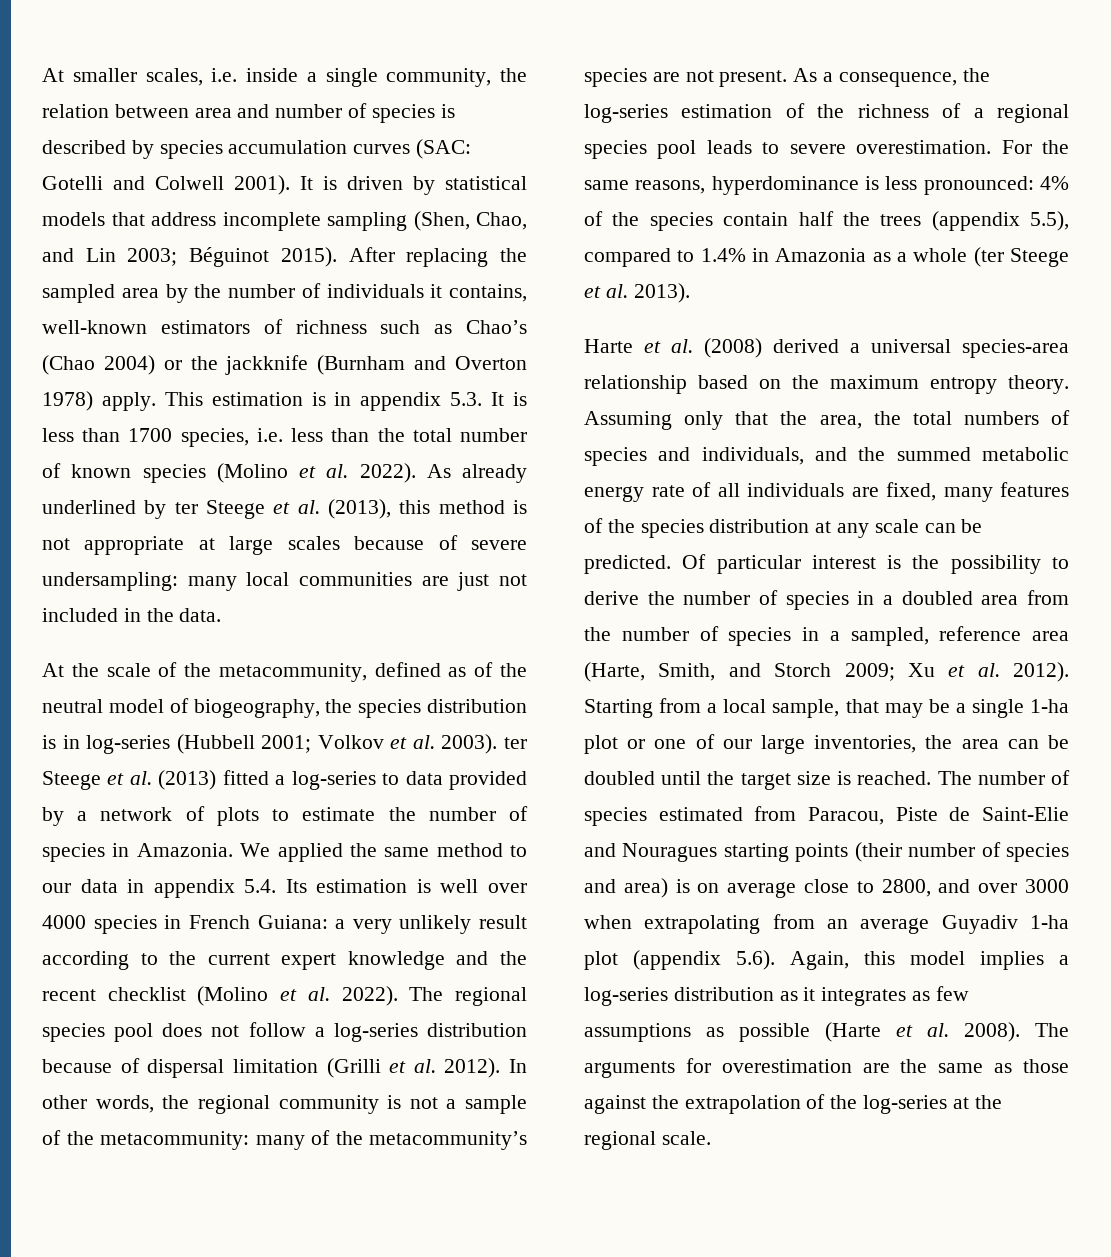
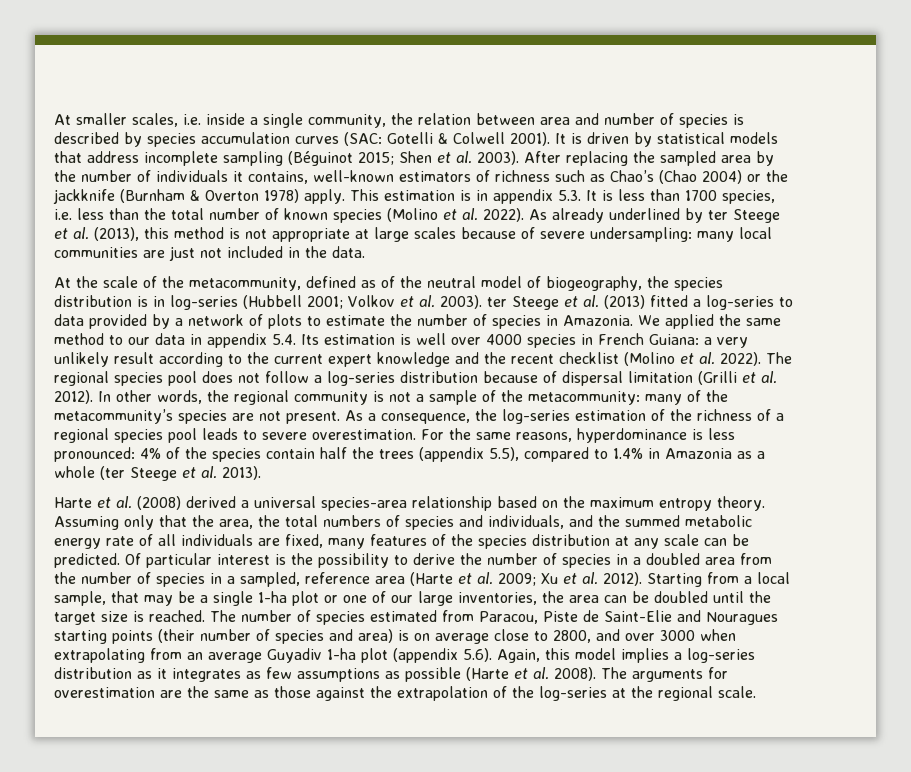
[113,176,145,190] and -> [438,133,448,144] &
[413,211,527,231] [42,247,337,267] (Shen, Chao, and Lin 2003; Béguinot 2015). -> [288,151,519,166] (Béguinot 2015; Shen et al. 2003).
[414,356,447,370] and -> [190,190,200,201] &
[584,662,832,682] (Harte, Smith, and Storch -> [410,572,493,586] (Harte et al.

